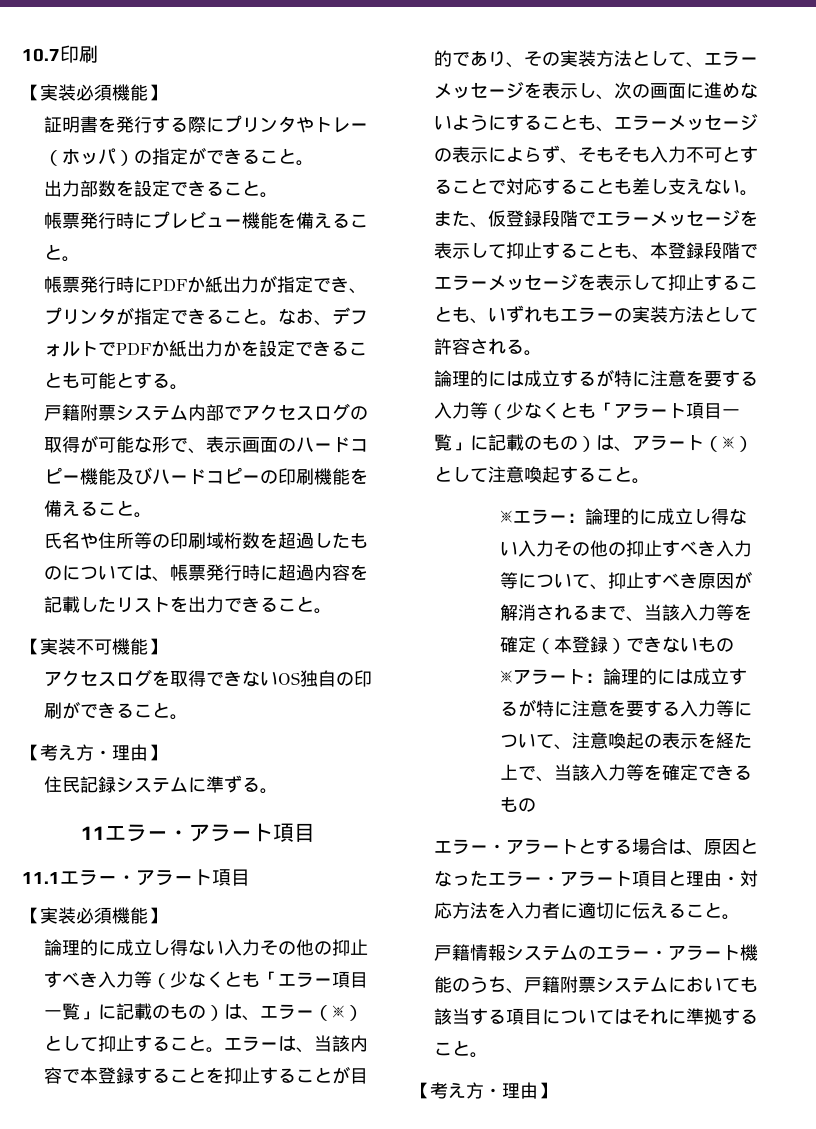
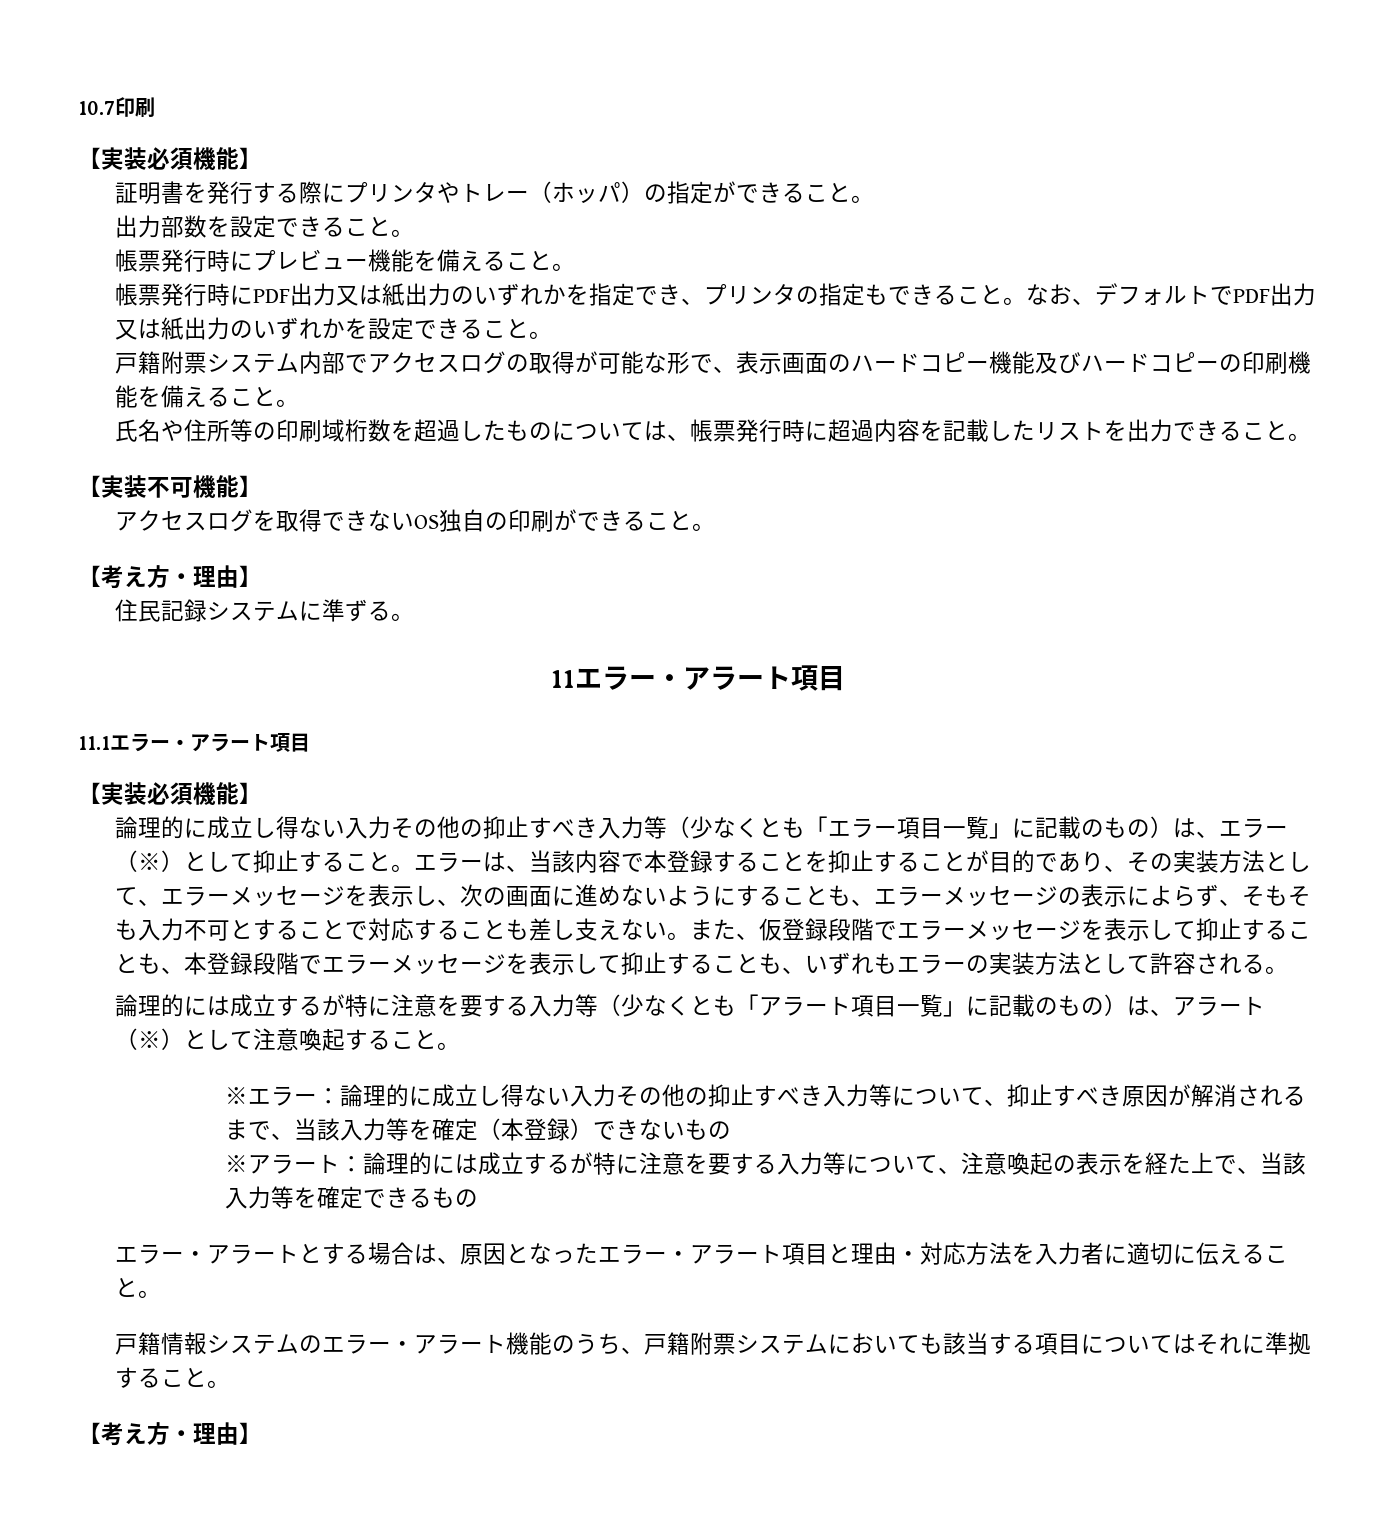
[186,275,277,293] か紙出力が -> [289,283,589,307] 出力又は紙出力のいずれかを
[115,307,170,325] が指定 -> [795,283,888,306] の指定も
[150,340,223,357] か紙出力 -> [1269,283,1316,306] [114,317,322,341] 出力又は紙出力のいずれ
[61,372,170,389] も可能とする -> (529, 328) none

